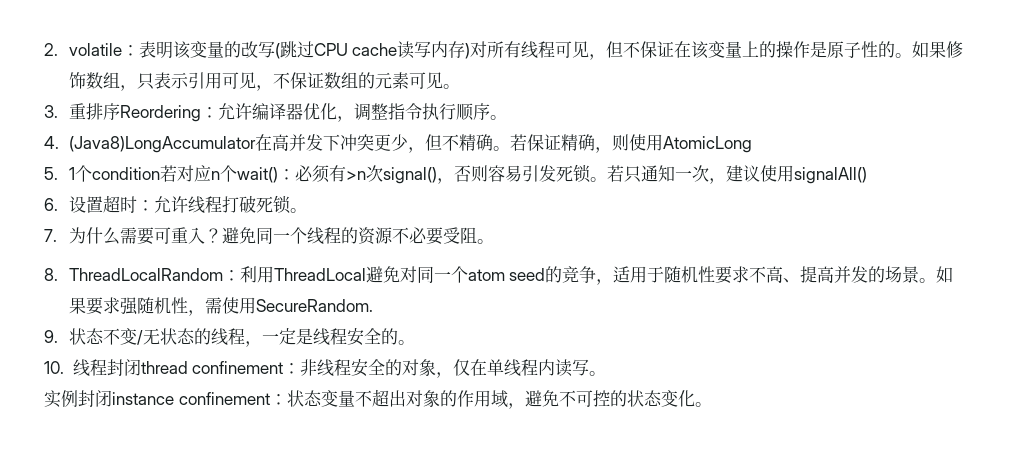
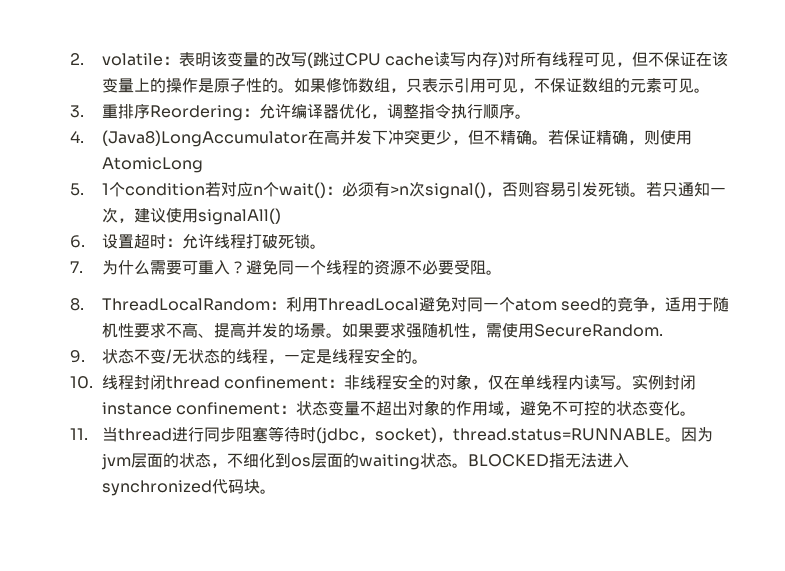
(607, 373) // -> (632, 387) none
(712, 404) none -> [70,426,713,444] [100,453,629,470] [101,479,276,496] // 11.当thread进行同步阻塞等待时(jdbc，socket)，thread.status=RUNNABLE。因为jvm层面的状态，不细化到os层面的waiting状态。BLOCKED指无法进入synchronized代码块。

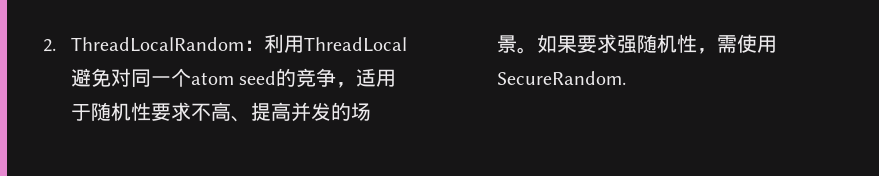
[101,52,728,68] [101,77,710,93] [70,104,531,121] [70,129,692,147] [101,157,203,173] [70,181,726,199] [101,207,281,225] [70,234,326,249] [70,260,502,275] [70,298,84,311] volatile：表明该变量的改写(跳过CPU cache读写内存)对所有线程可见，但不保证在该变量上的操作是原子性的。如果修饰数组，只表示引用可见，不保证数组的元素可见。 // 3.重排序Reordering：允许编译器优化，调整指令执行顺序。 // 4. (Java8)LongAccumulator在高并发下冲突更少，但不精确。若保证精确，则使用AtomicLong // 5. 1个condition若对应n个wait()：必须有>n次signal()，否则容易引发死锁。若只通知一次，建议使用signalAll() // 6.设置超时：允许线程打破死锁。 // 7.为什么需要可重入？避免同一个线程的资源不必要受阻。 // 8. -> (56, 45) none
[70,348,428,364] [70,374,696,390] [101,400,696,416] [70,426,713,444] [100,453,629,470] [101,479,276,496] // 9.状态不变/无状态的线程，一定是线程安全的。 // 10.线程封闭thread confinement：非线程安全的对象，仅在单线程内读写。实例封闭instance confinement：状态变量不超出对象的作用域，避免不可控的状态变化。 // 11.当thread进行同步阻塞等待时(jdbc，socket)，thread.status=RUNNABLE。因为jvm层面的状态，不细化到os层面的waiting状态。BLOCKED指无法进入synchronized代码块。 -> (626, 78) none

